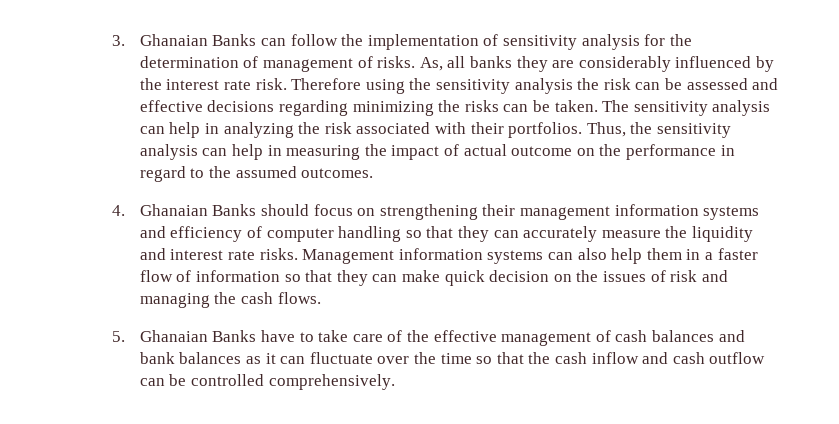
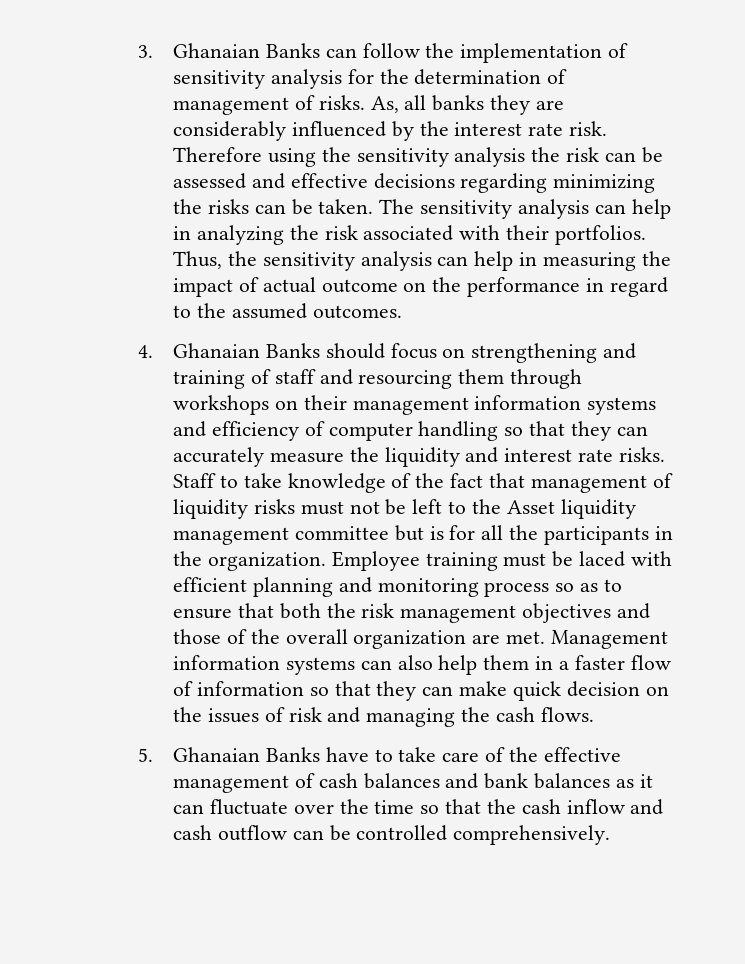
(478, 212) none -> [603,343,637,359] [173,369,583,389] [173,395,299,415] and training of staff and resourcing them through workshops on
(298, 254) none -> [173,473,673,493] [173,499,636,519] [173,525,673,545] [173,551,672,571] [173,577,622,597] [173,603,650,623] [173,629,546,649] Staff to take knowledge of the fact that management of liquidity risks must not be left to the Asset liquidity management committee but is for all the participants in the organization. Employee training must be laced with efficient planning and monitoring process so as to ensure that both the risk management objectives and those of the overall organization are met.

